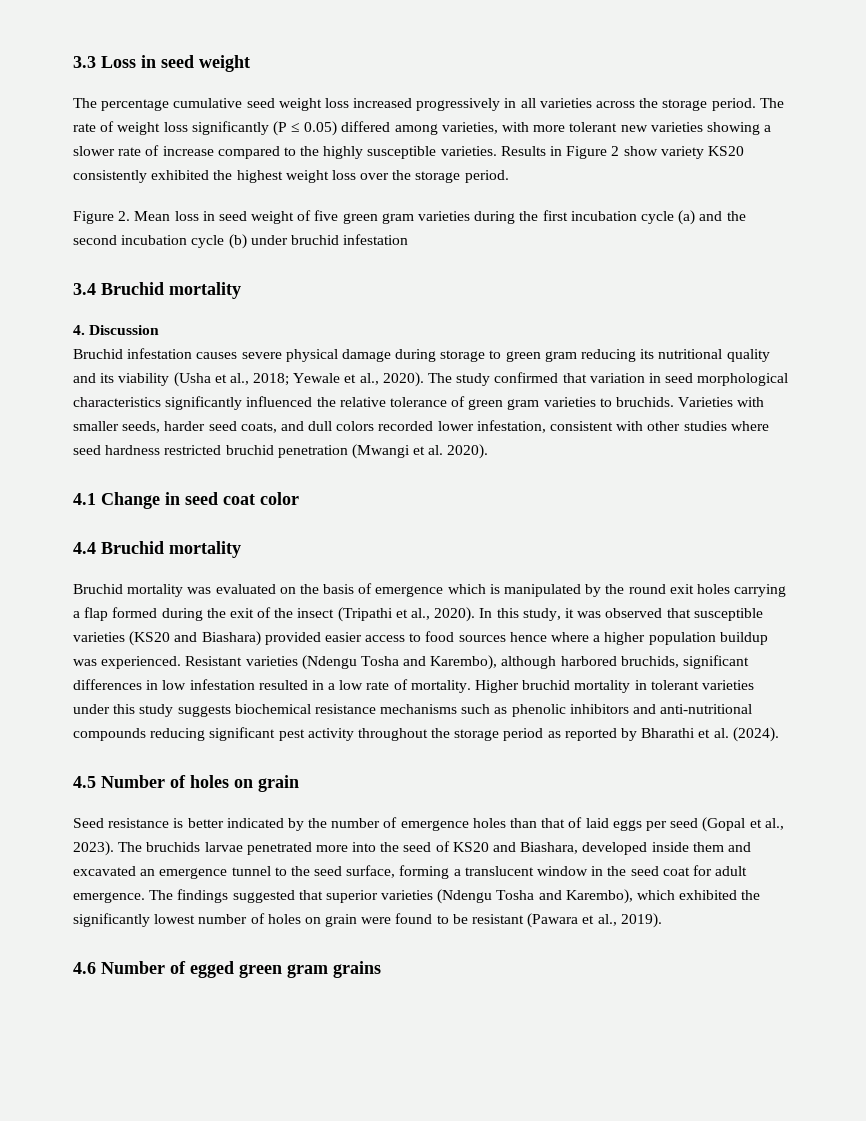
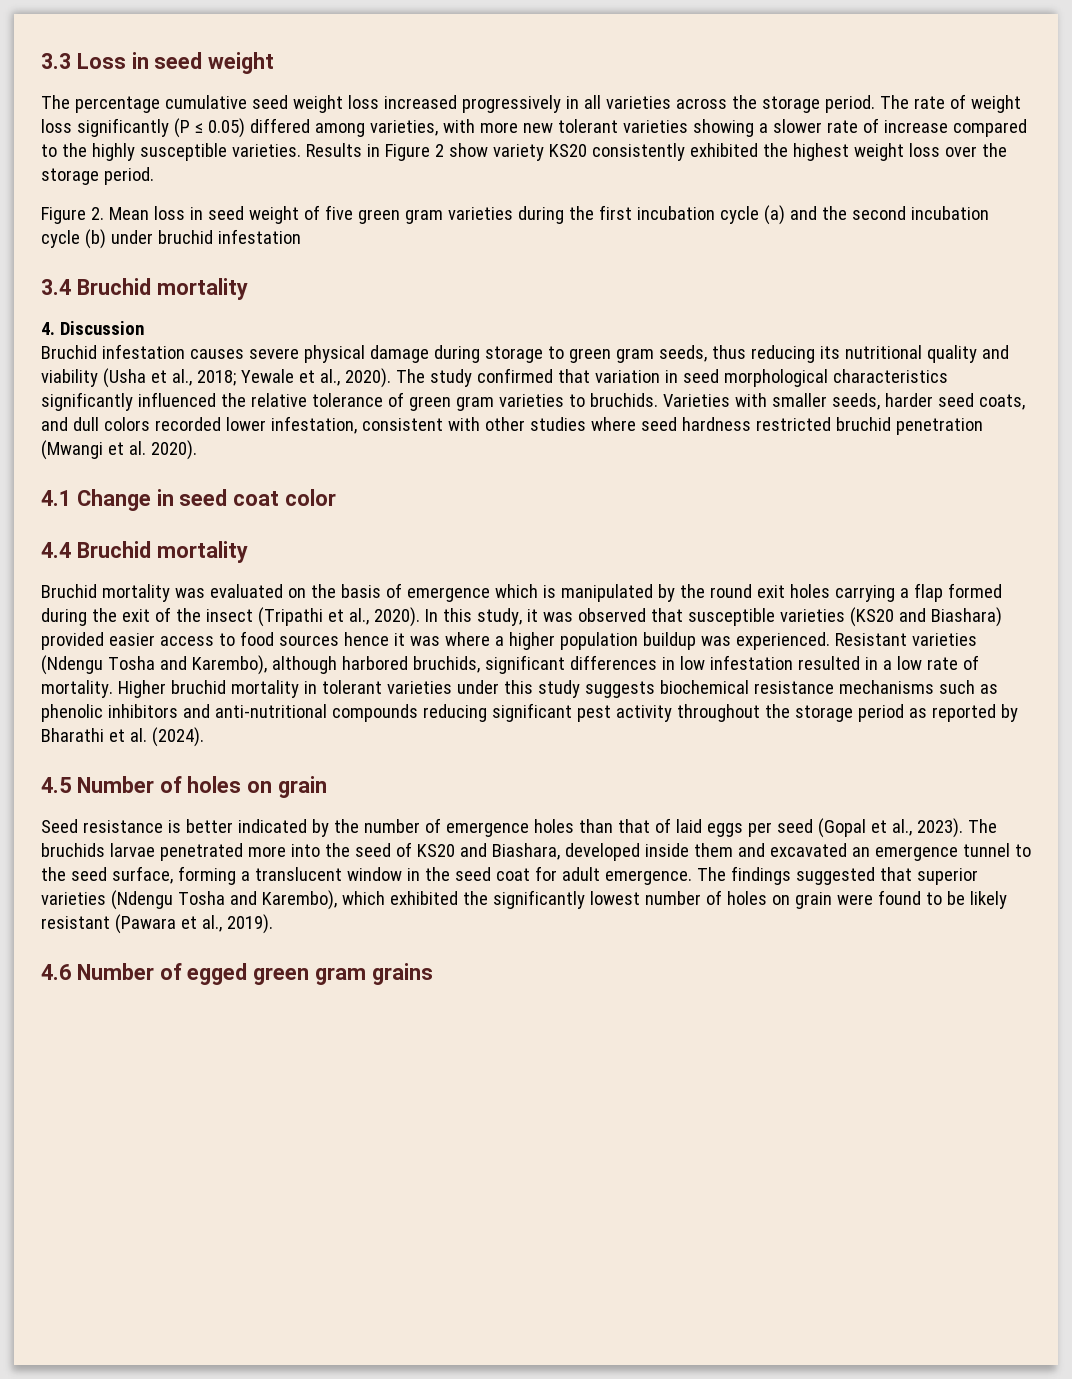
[569,122,648,132] tolerant new -> [522,119,618,133] new tolerant
(577, 356) none -> [658,345,746,362] seeds, thus
[100,373,115,383] its -> (1009, 352) none
(547, 637) none -> [393,633,440,646] it was
(468, 919) none -> [969,891,1007,909] likely

